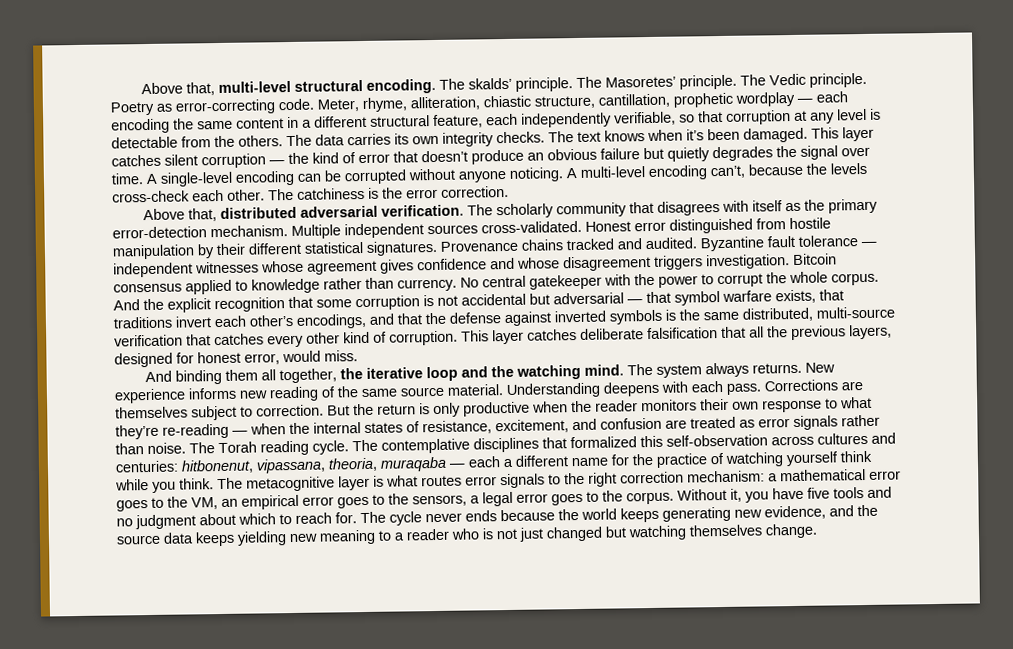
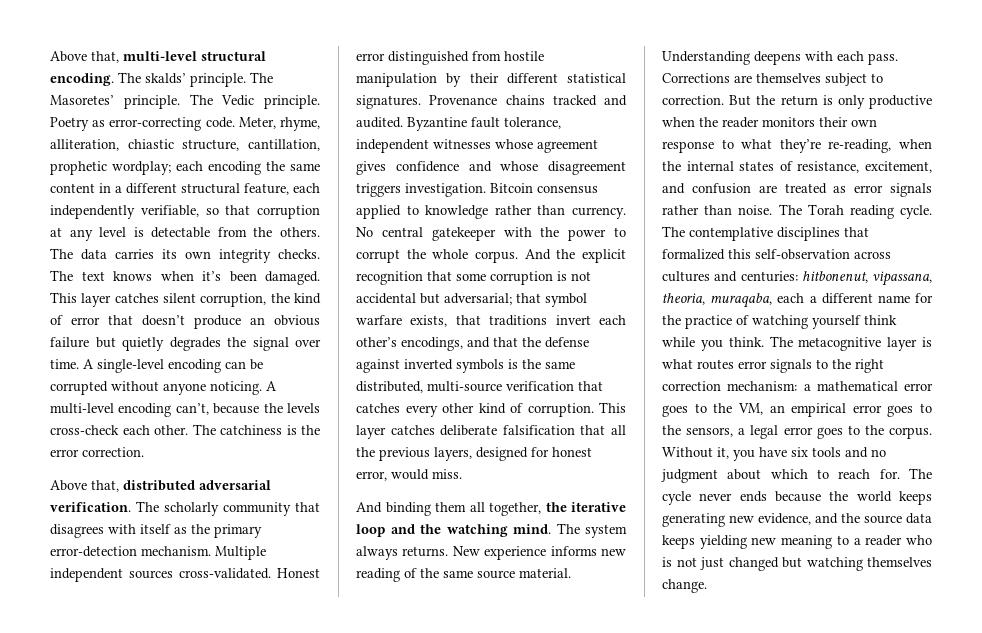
[735,91,813,107] wordplay — -> [112,161,171,175] wordplay;
[201,153,285,169] corruption — -> [200,293,267,307] corruption,
[798,235,877,247] tolerance — -> [504,117,561,129] tolerance,
[553,292,643,305] adversarial — -> [444,293,512,305] adversarial;
[162,423,248,439] re-reading — -> [828,139,892,153] re-reading,
[380,456,465,472] muraqaba — -> [710,293,773,308] muraqaba,
[807,487,830,499] five -> [791,447,808,457] six

